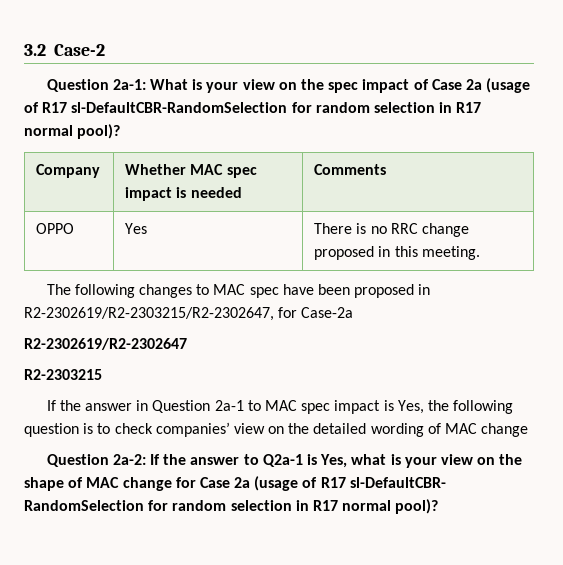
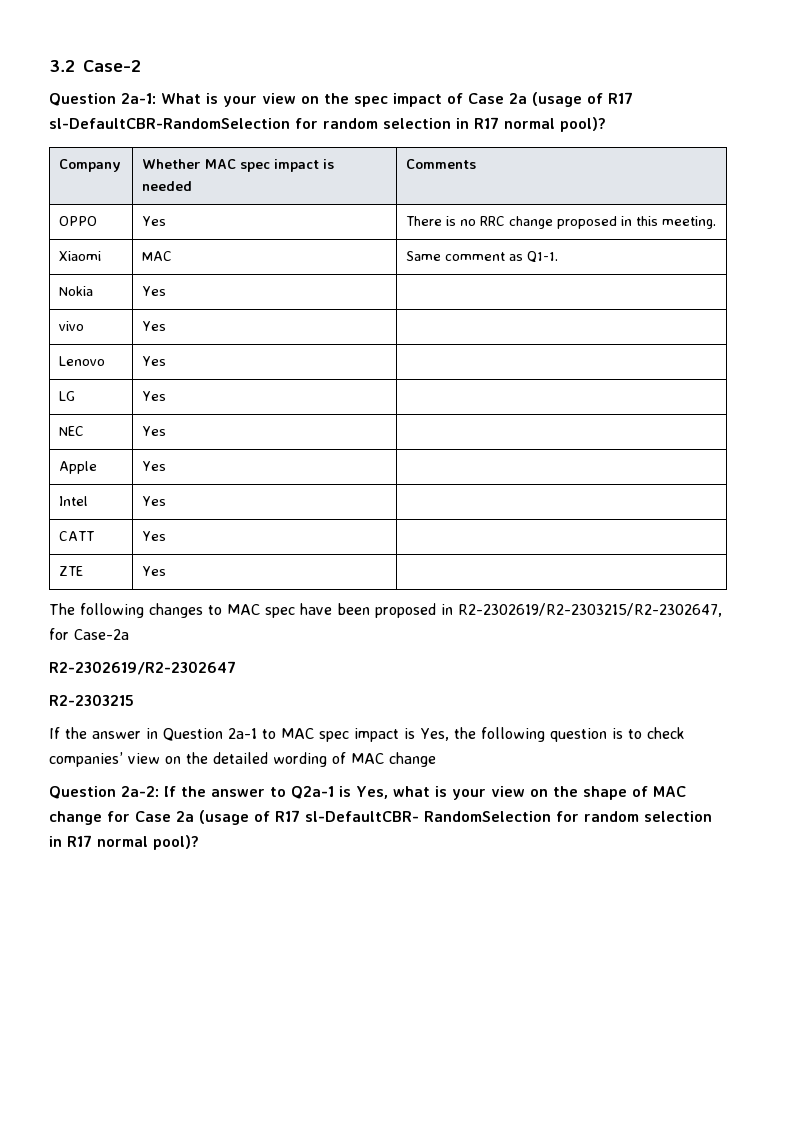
(480, 253) none -> [59,251,102,261] [142,251,173,261] [406,251,559,263] [59,286,94,296] [142,286,167,296] [59,321,85,331] [142,321,167,331] [59,356,106,366] [142,356,167,366] [59,391,76,401] [142,391,167,401] [59,426,85,436] [142,426,167,436] [59,461,98,474] [142,461,167,471] [59,496,89,506] [142,496,167,506] [59,531,95,541] [142,531,167,541] [59,566,84,576] [142,566,167,576] // Xiaomi | MAC | Same comment as Q1-1. // Nokia | Yes | // vivo | Yes | // Lenovo | Yes | // LG | Yes | // NEC | Yes | // Apple | Yes | // Intel | Yes | // CATT | Yes | // ZTE | Yes |

